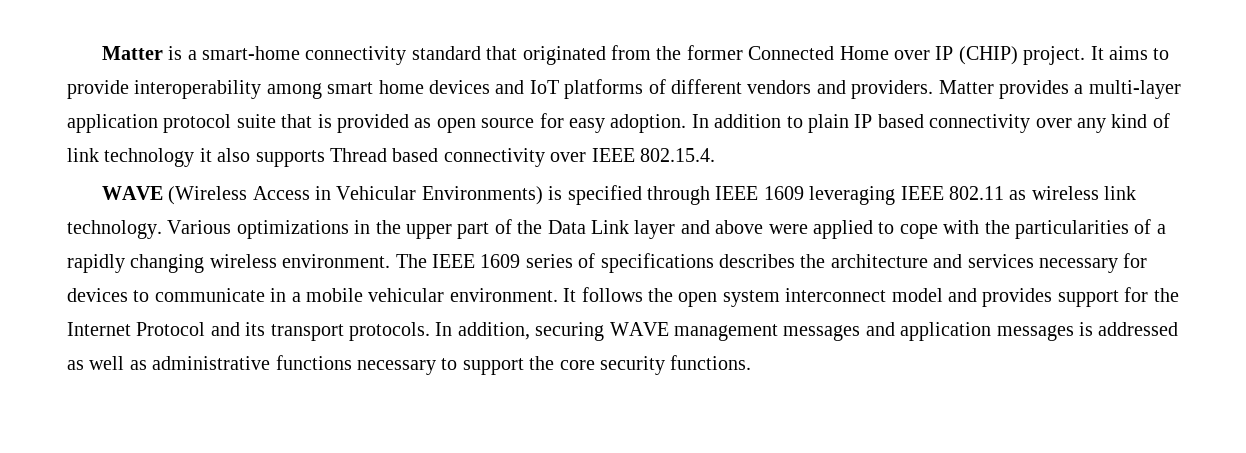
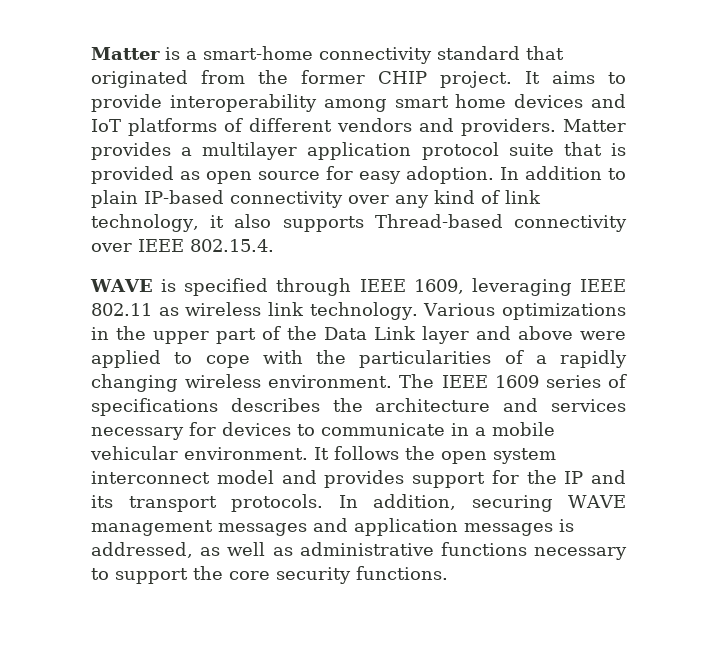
[748,46,1018,65] Connected Home over IP (CHIP) -> [378,71,427,84] CHIP
[1088,80,1181,99] multi-layer -> [202,142,298,160] multilayer
[854,114,924,128] IP based -> [144,190,224,204] IP-based
[104,148,195,167] technology -> [91,214,199,232] technology,
[330,148,439,162] Thread based -> [374,214,503,228] Thread-based
[168,186,543,205] (Wireless Access in Vehicular Environments) -> (153, 285) none
[763,186,804,200] 1609 -> [413,279,464,294] 1609,
[67,322,206,336] Internet Protocol -> [564,471,584,484] IP
[1098,322,1179,336] addressed -> [91,542,193,558] addressed,

